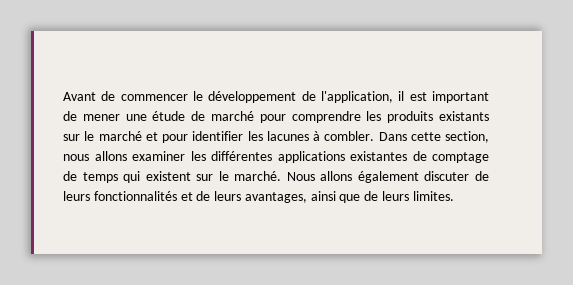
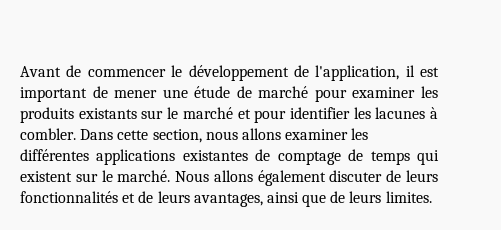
[291,111,361,123] comprendre -> [352,87,416,98] examiner

